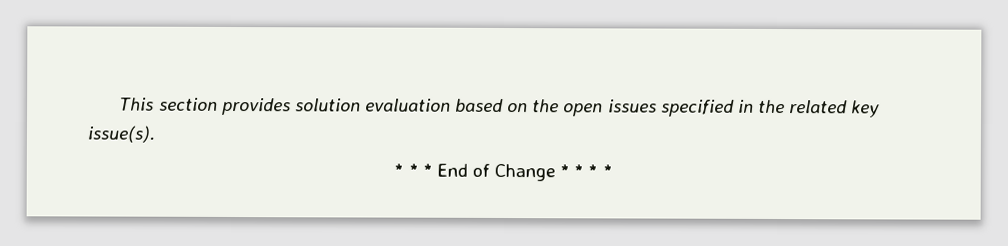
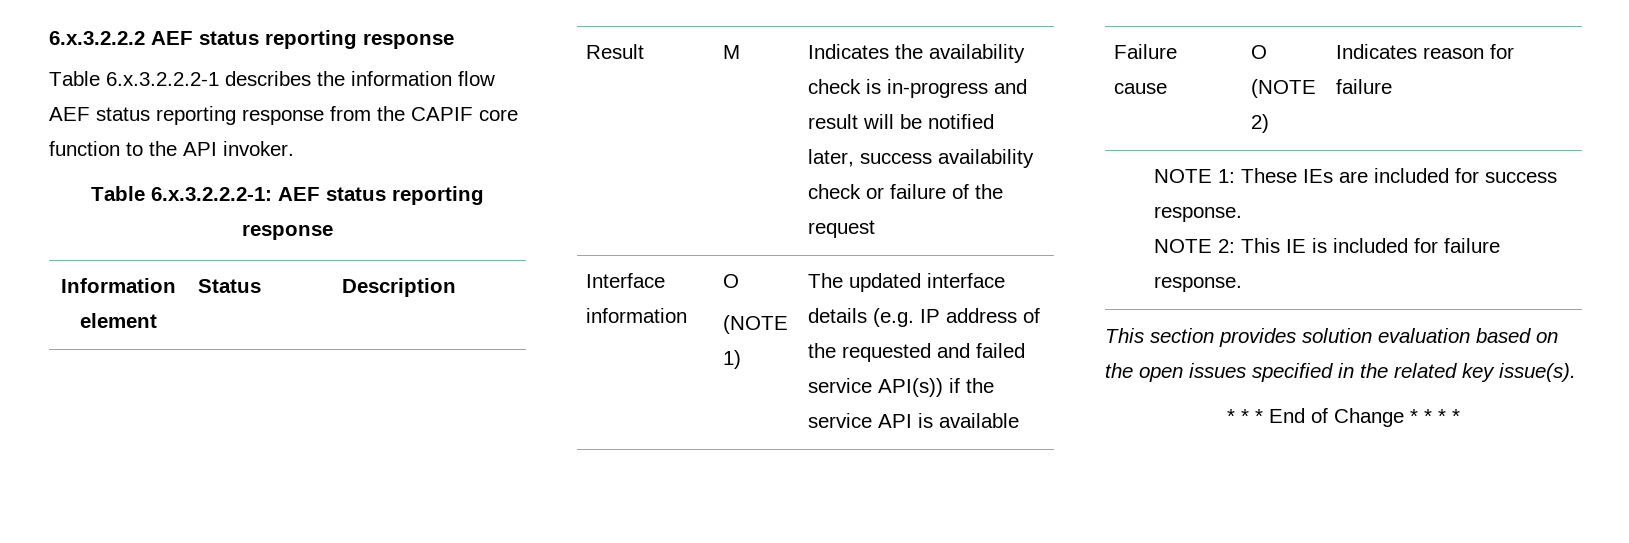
(119, 104) none -> [49,30,454,49] [49,71,495,86] [49,106,518,125] [49,141,294,156] [91,186,484,205] [242,224,333,240] [60,278,176,293] [79,313,157,328] [197,279,261,293] [341,278,456,297] [585,44,644,59] [722,45,740,59] [807,44,1025,63] [807,79,1027,98] [807,114,994,129] [807,149,1034,168] [807,184,1003,199] [807,220,875,238] [585,273,665,288] [585,308,687,323] [722,274,739,288] [722,315,788,334] [722,350,741,369] [807,273,1005,292] [807,308,1040,327] [807,343,1025,362] [807,378,994,397] [807,413,1019,428] [1113,44,1177,59] [1113,83,1167,94] [1250,45,1267,59] [1250,79,1316,98] [1250,114,1269,133] [1335,44,1514,59] [1335,79,1392,94] [1153,168,1557,183] [1153,206,1242,222] [1153,238,1500,253] [1153,276,1242,292] 6.x.3.2.2.2 AEF status reporting response // Table 6.x.3.2.2.2-1 describes the information flow AEF status reporting response from the CAPIF core function to the API invoker. // Table 6.x.3.2.2.2-1: AEF status reporting response // Information element | Status | Description // Result | M | Indicates the availability check is in-progress and result will be notified later, success availability check or failure of the request // Interface information | O // (NOTE 1) | The updated interface details (e.g. IP address of the requested and failed service API(s)) if the service API is available // Failure cause | O (NOTE 2) | Indicates reason for failure // NOTE 1: These IEs are included for success response. // NOTE 2: This IE is included for failure response. //

